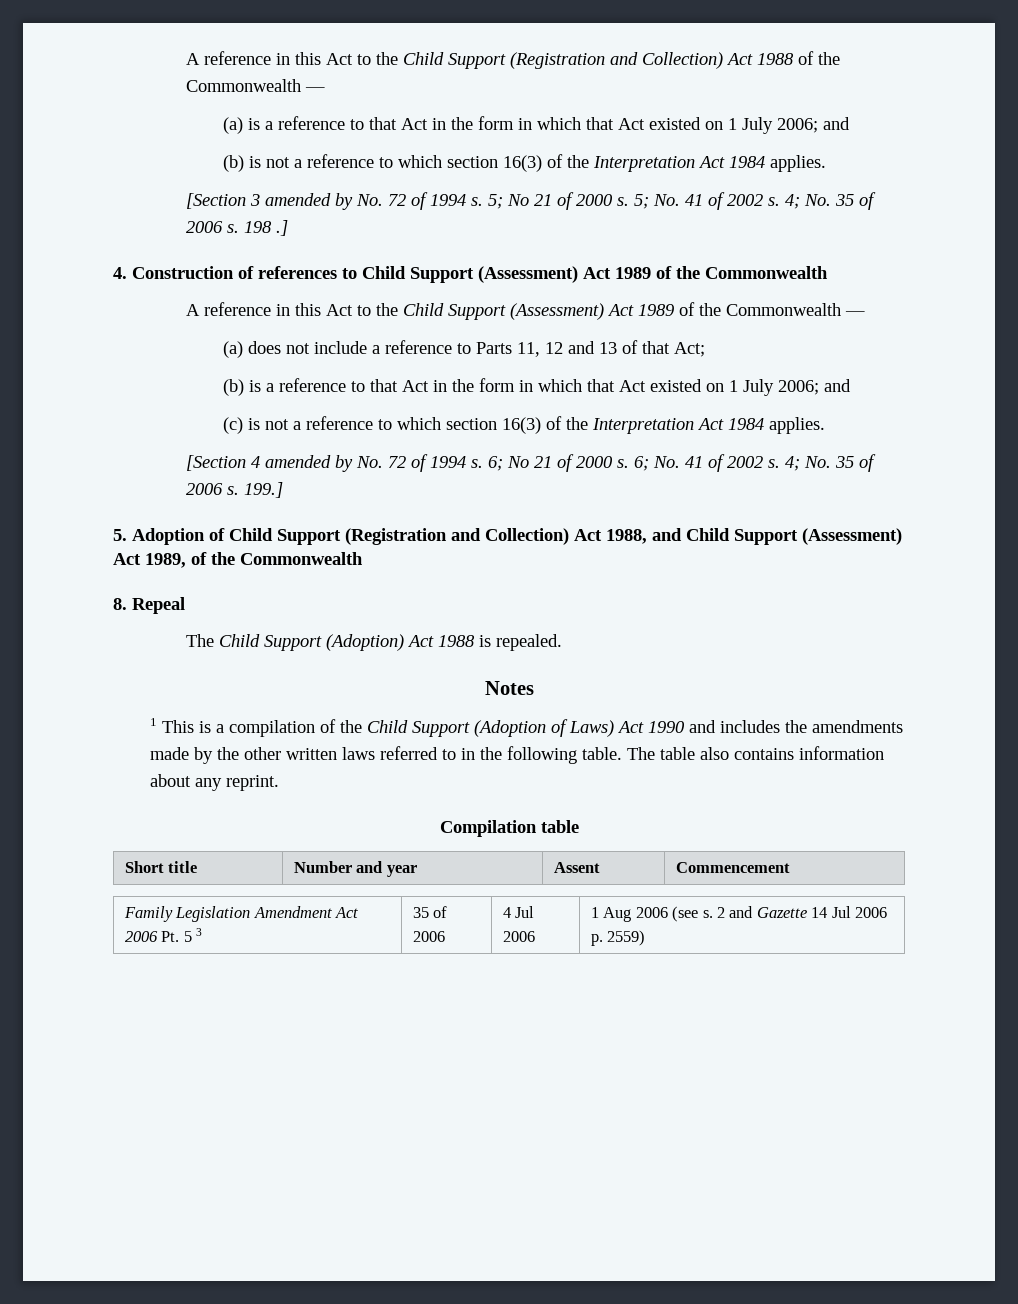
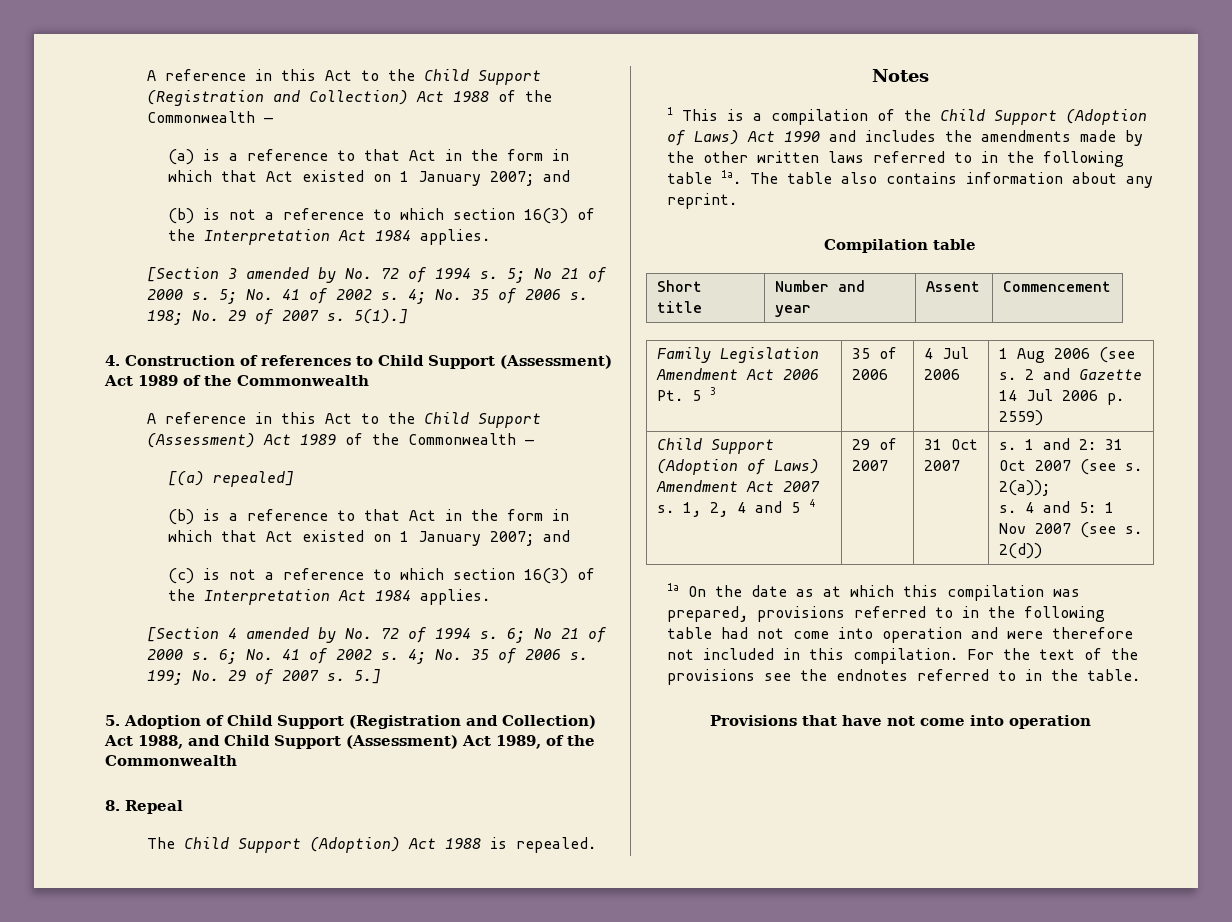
[741,117,818,134] July 2006; -> [418,171,535,186] January 2007;
[244,220,289,236] 198 .] -> [147,309,409,325] 198; No. 29 of 2007 s. 5(1).]
[222,340,705,358] (a) does not include a reference to Parts 11, 12 and 13 of that Act; -> [168,471,295,487] [(a) repealed]
[742,379,819,396] July 2006; -> [418,531,535,546] January 2007;
[244,482,284,498] 199.] -> [147,669,382,685] 199; No. 29 of 2007 s. 5.]
[581,747,622,760] table. -> [667,170,742,184] table 1a.
(646, 938) none -> [656,438,774,454] [656,459,819,475] [655,480,820,492] [656,499,815,517] [851,438,897,450] [851,460,888,471] [923,439,978,450] [923,460,960,471] [998,438,1123,450] [998,459,1142,475] [998,480,1050,496] [998,501,1114,513] [998,522,1142,538] [998,543,1042,559] [667,583,1081,601] [667,606,1106,622] [667,627,1134,643] [667,648,1139,664] [667,669,1141,685] [709,715,1091,729] // Child Support (Adoption of Laws) Amendment Act 2007 s. 1, 2, 4 and 5 4 | 29 of 2007 | 31 Oct 2007 | s. 1 and 2: 31 Oct 2007 (see s. 2(a)); // s. 4 and 5: 1 Nov 2007 (see s. 2(d)) // 1a On the date as at which this compilation was prepared, provisions referred to in the following table had not come into operation and were therefore not included in this compilation. For the text of the provisions see the endnotes referred to in the table. // Provisions that have not come into operation

